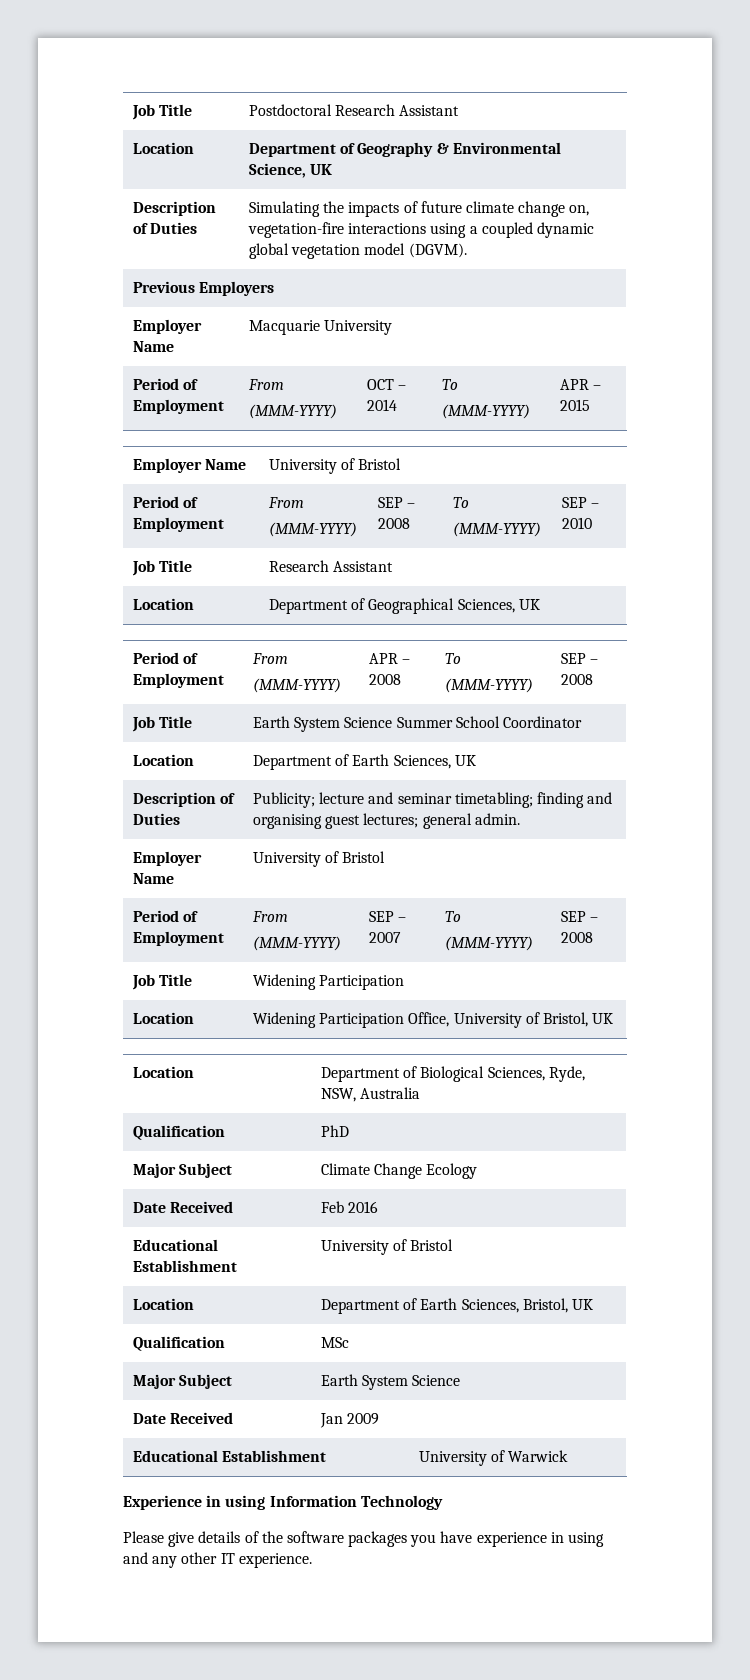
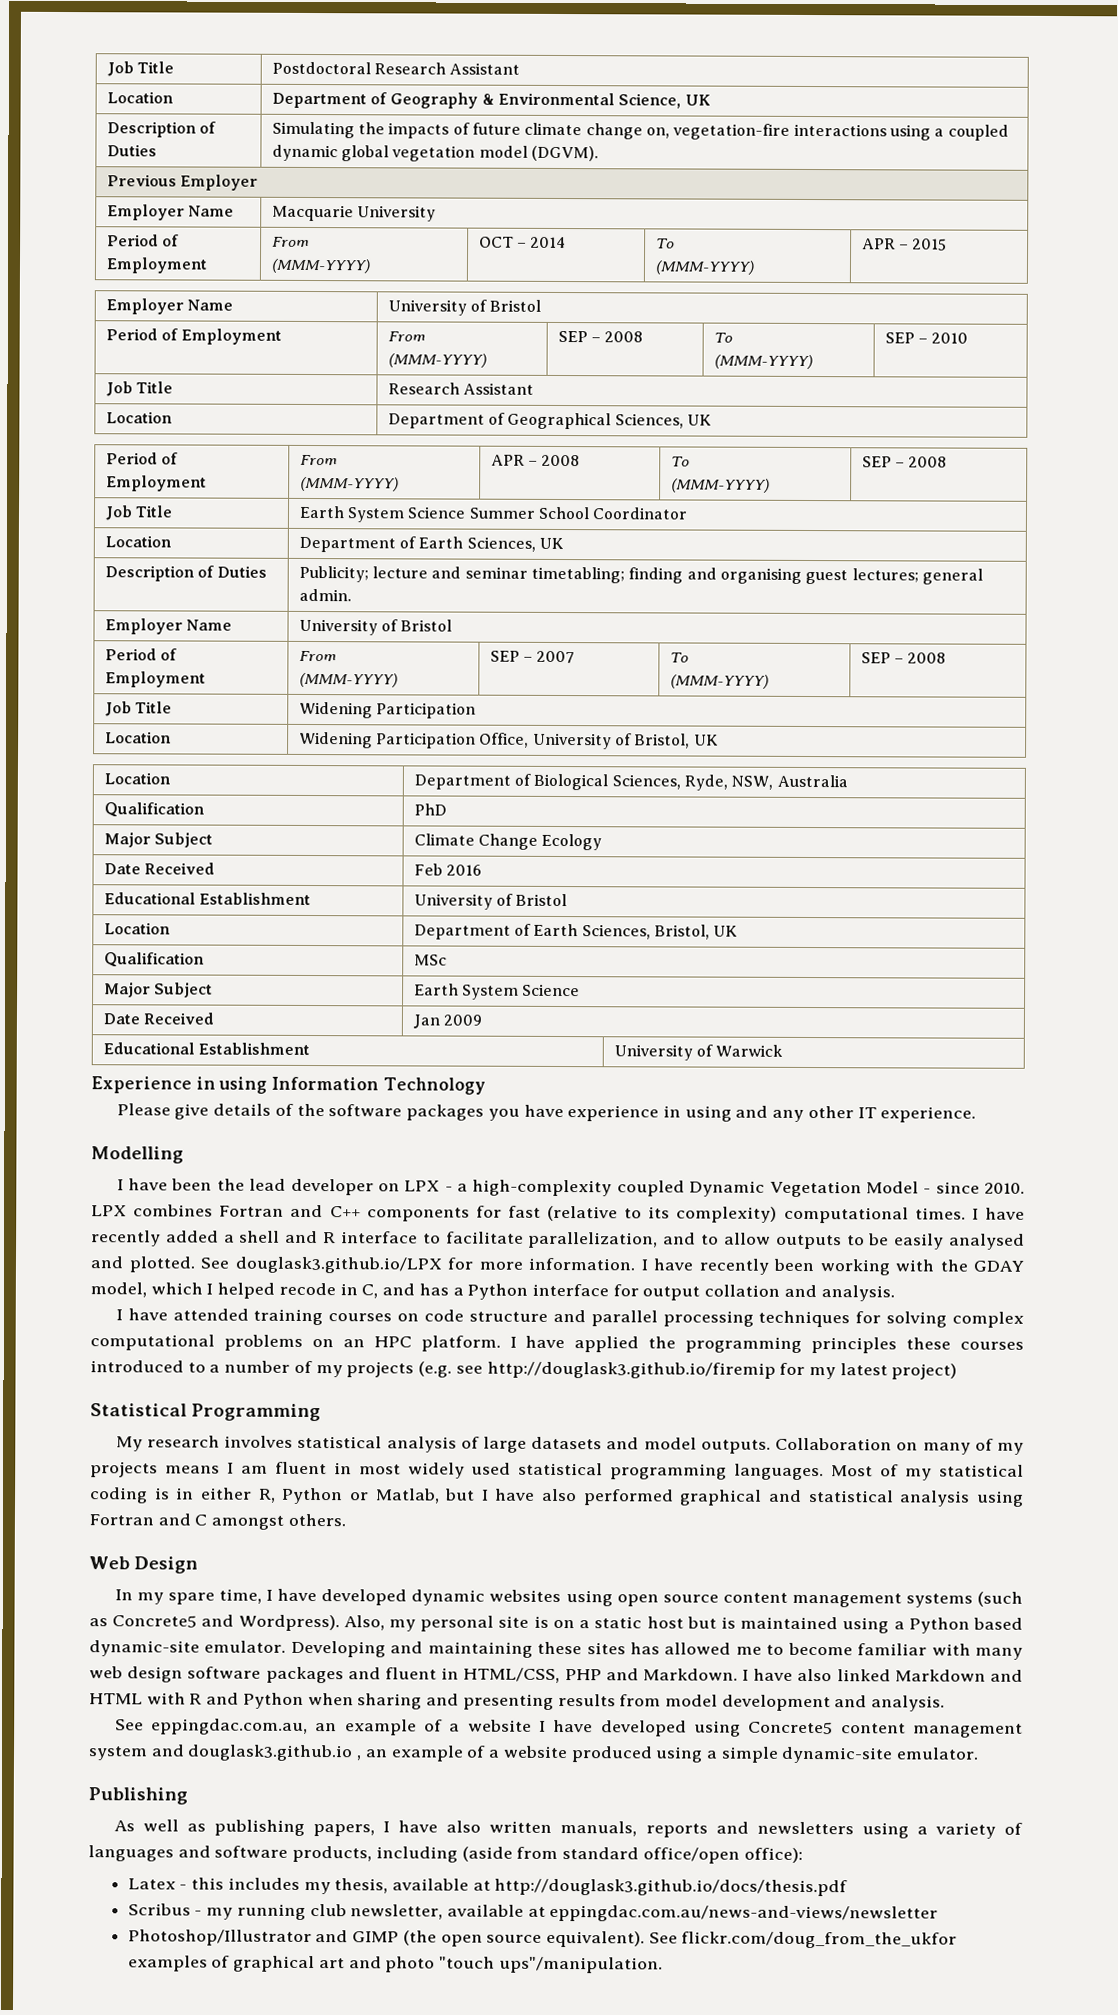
[199,281,275,296] Employers -> [180,174,259,191] Employer
(312, 1560) none -> [91,1146,184,1164] [116,1178,1026,1198] [91,1204,1025,1224] [91,1230,1026,1250] [90,1256,1024,1276] [90,1282,895,1302] [115,1308,1024,1328] [90,1334,1024,1354] [90,1360,958,1380] [90,1403,322,1422] [115,1435,1024,1455] [90,1461,1024,1481] [90,1487,1024,1507] [89,1513,346,1530] [89,1556,199,1574] [114,1588,1023,1608] [89,1614,1024,1634] [89,1640,1024,1660] [89,1666,1023,1684] [89,1692,946,1712] [114,1718,1023,1738] [88,1744,980,1764] [88,1787,188,1805] [113,1819,1023,1839] [88,1845,803,1864] [127,1877,849,1897] [127,1903,939,1923] [127,1929,958,1949] [127,1955,663,1974] // Modelling // I have been the lead developer on LPX - a high-complexity coupled Dynamic Vegetation Model - since 2010. LPX combines Fortran and C++ components for fast (relative to its complexity) computational times. I have recently added a shell and R interface to facilitate parallelization, and to allow outputs to be easily analysed and plotted. See douglask3.github.io/LPX for more information. I have recently been working with the GDAY model, which I helped recode in C, and has a Python interface for output collation and analysis. // I have attended training courses on code structure and parallel processing techniques for solving complex computational problems on an HPC platform. I have applied the programming principles these courses introduced to a number of my projects (e.g. see http://douglask3.github.io/firemip for my latest project) // Statistical Programming // My research involves statistical analysis of large datasets and model outputs. Collaboration on many of my projects means I am fluent in most widely used statistical programming languages. Most of my statistical coding is in either R, Python or Matlab, but I have also performed graphical and statistical analysis using Fortran and C amongst others. // Web Design // In my spare time, I have developed dynamic websites using open source content management systems (such as Concrete5 and Wordpress). Also, my personal site is on a static host but is maintained using a Python based dynamic-site emulator. Developing and maintaining these sites has allowed me to become familiar with many web design software packages and fluent in HTML/CSS, PHP and Markdown. I have also linked Markdown and HTML with R and Python when sharing and presenting results from model development and analysis. // See eppingdac.com.au, an example of a website I have developed using Concrete5 content management system and douglask3.github.io , an example of a website produced using a simple dynamic-site emulator. // Publishing // As well as publishing papers, I have also written manuals, reports and newsletters using a variety of languages and software products, including (aside from standard office/open office): // Latex - this includes my thesis, available at http://douglask3.github.io/docs/thesis.pdf // Scribus - my running club newsletter, available at eppingdac.com.au/news-and-views/newsletter // Photoshop/Illustrator and GIMP (the open source equivalent). See flickr.com/doug_from_the_ukfor examples of graphical art and photo "touch ups"/manipulation.

